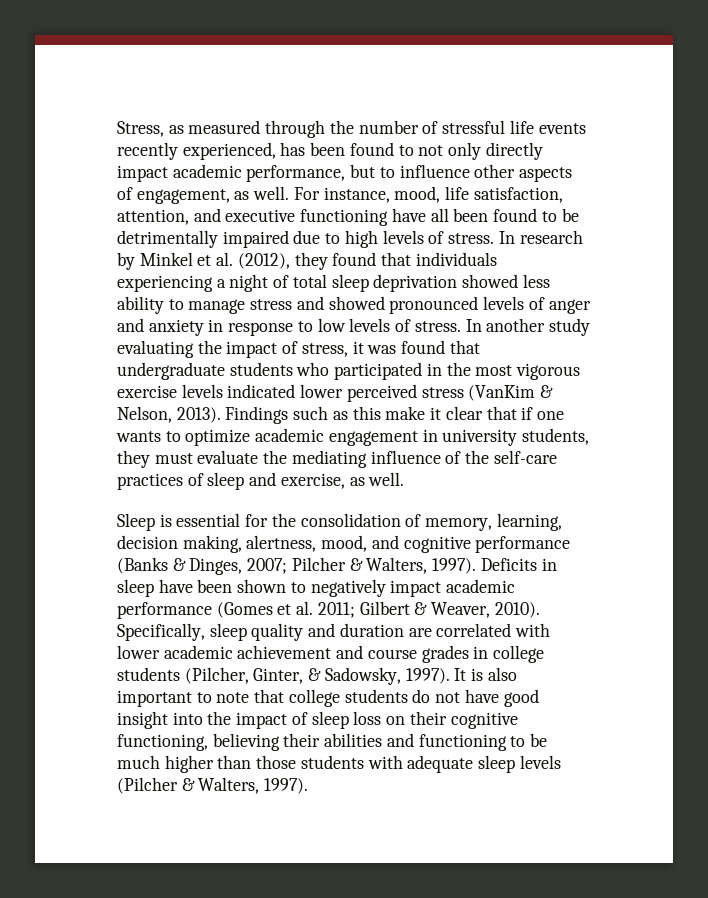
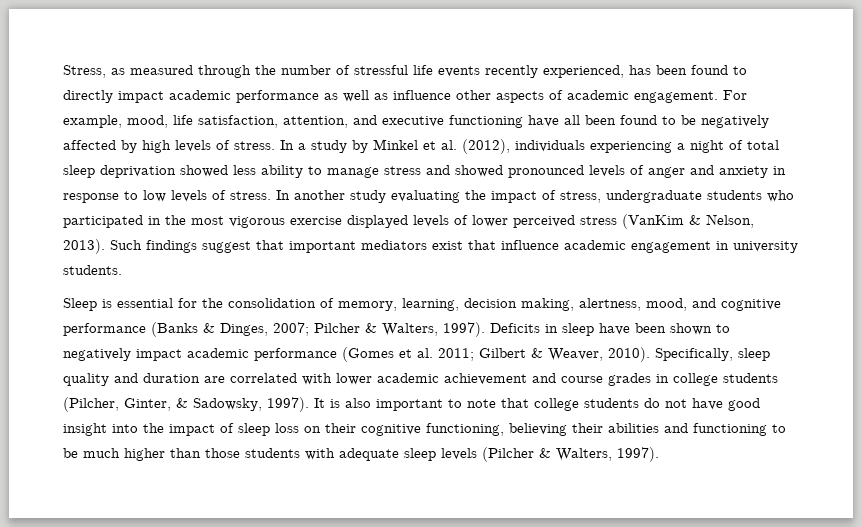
[418,142,482,160] not only -> (747, 70) none
[246,164,573,182] [117,186,390,204] performance, but to influence other aspects of engagement, as well. For instance, -> [236,90,747,103] [63,115,122,128] performance as well as influence other aspects of academic engagement. For example,
[117,230,341,248] detrimentally impaired due to -> [701,115,769,128] [63,140,137,153] negatively affected by
[519,230,583,244] research -> [298,140,347,153] a study
[294,252,412,270] they found that -> (510, 146) none
[352,340,480,354] it was found that -> (601, 197) none
[181,384,296,398] levels indicated -> [347,215,468,228] displayed levels of
[225,406,564,424] [116,428,590,446] [117,450,557,468] [117,472,405,490] Findings such as this make it clear that if one wants to optimize academic engagement in university students, they must evaluate the mediating influence of the self-care practices of sleep and exercise, as well. -> [110,240,798,253] [63,265,122,275] Such findings suggest that important mediators exist that influence academic engagement in university students.

